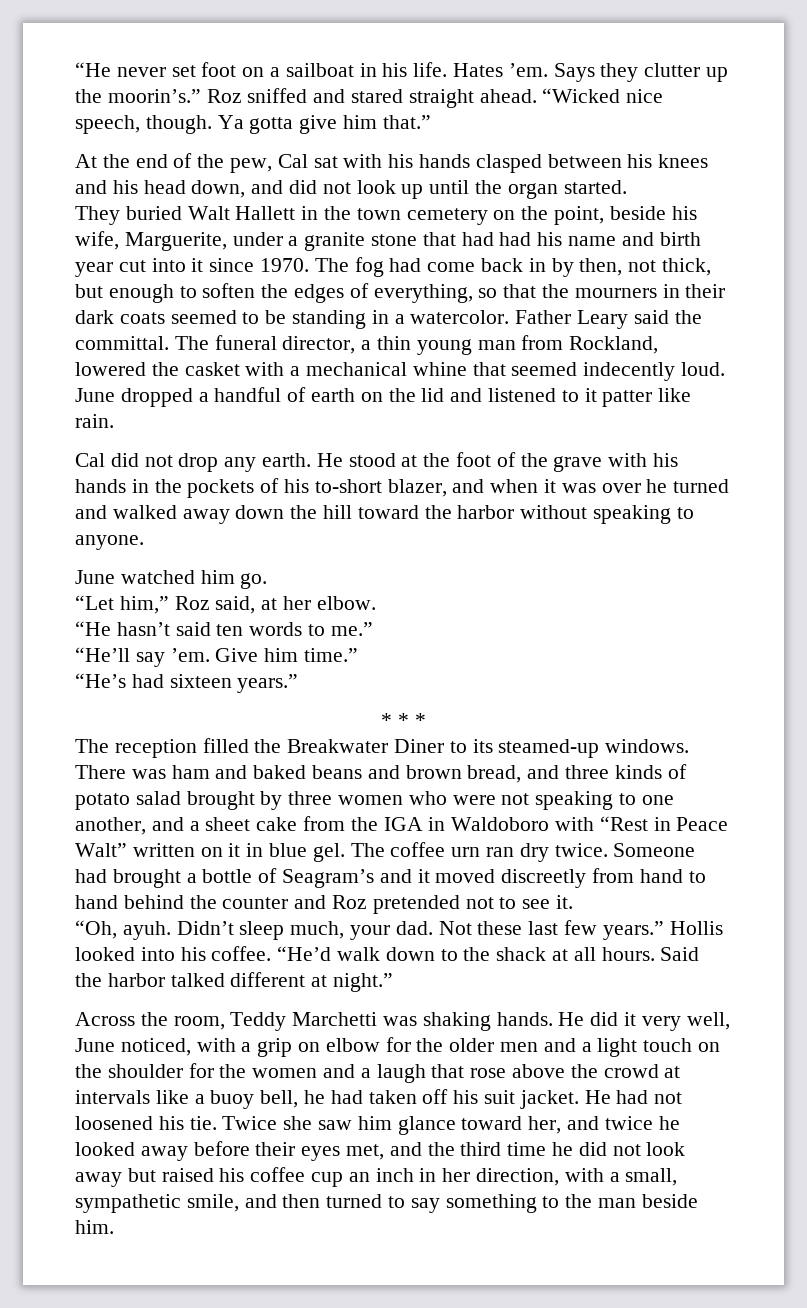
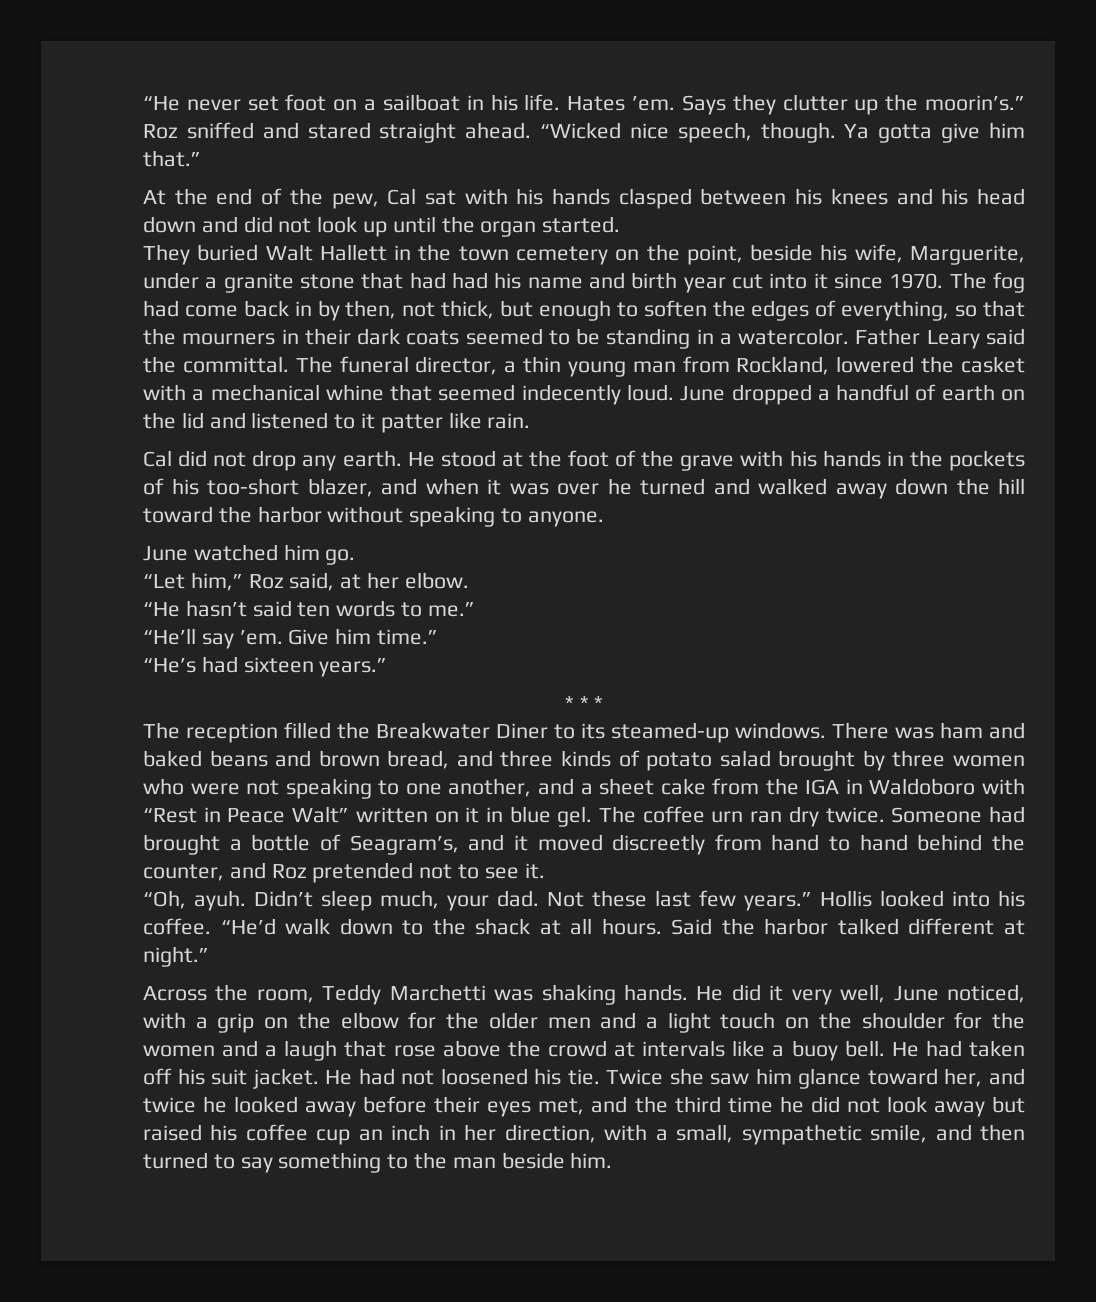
[191,180,246,198] down, -> [143,216,196,233] down
[314,479,382,493] to-short -> [207,478,299,495] too-short
[282,869,375,888] Seagram’s -> [349,835,459,855] Seagram’s,
[222,897,289,909] counter -> [143,864,224,881] counter,
(321, 1047) none -> [297,1012,331,1029] the
[260,1090,326,1108] bell, he -> [844,1040,919,1057] bell. He

